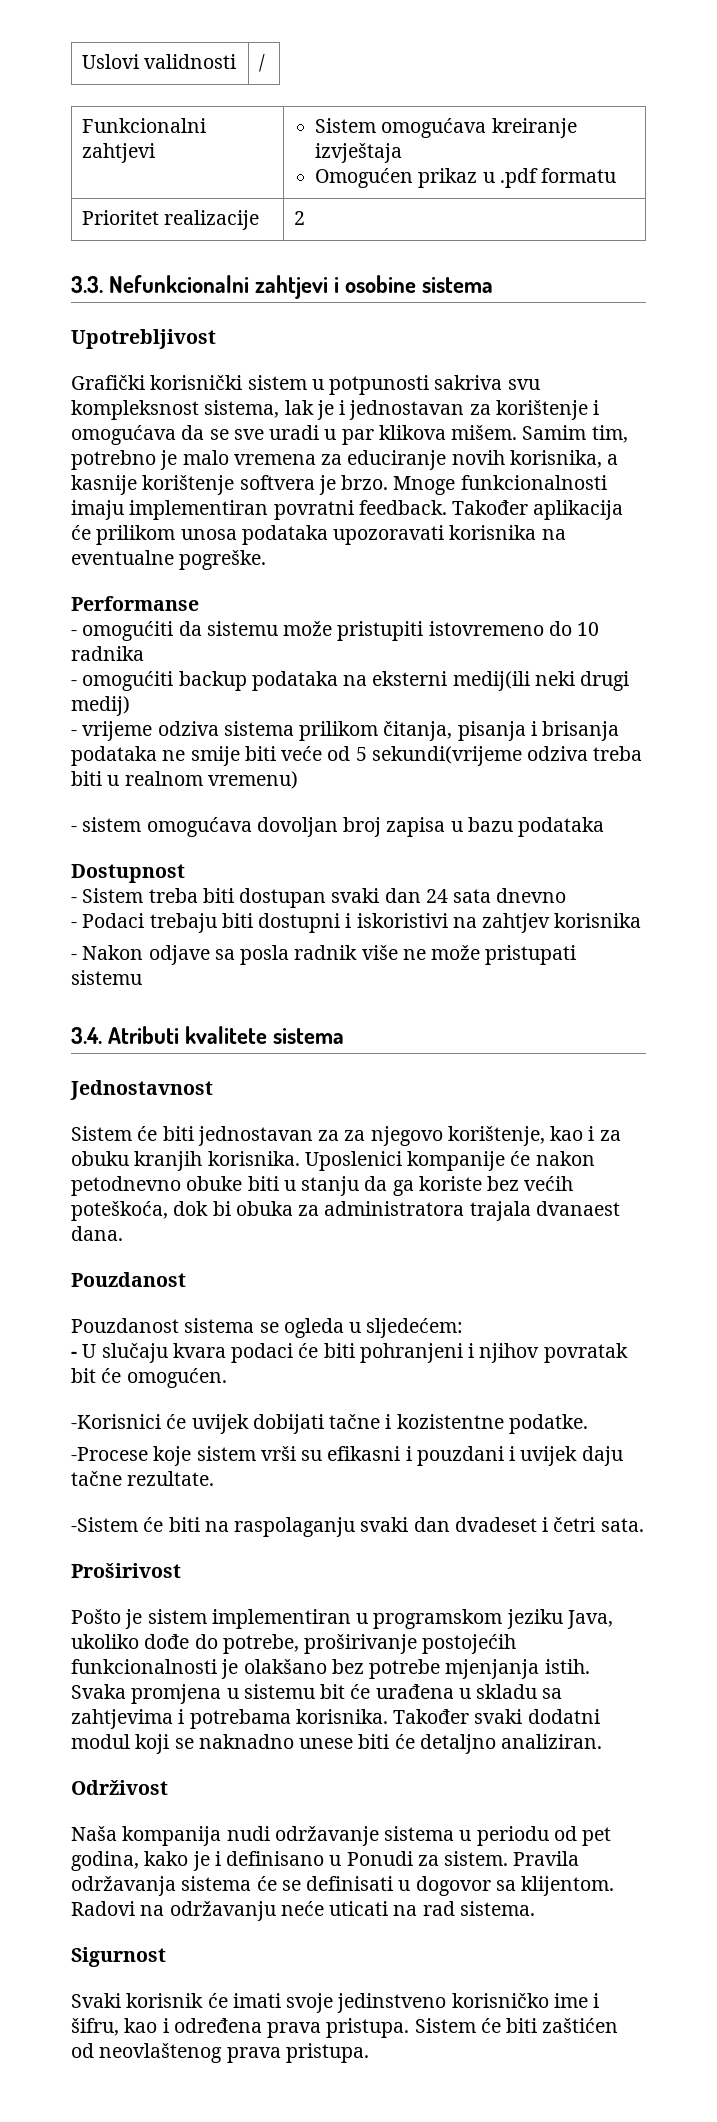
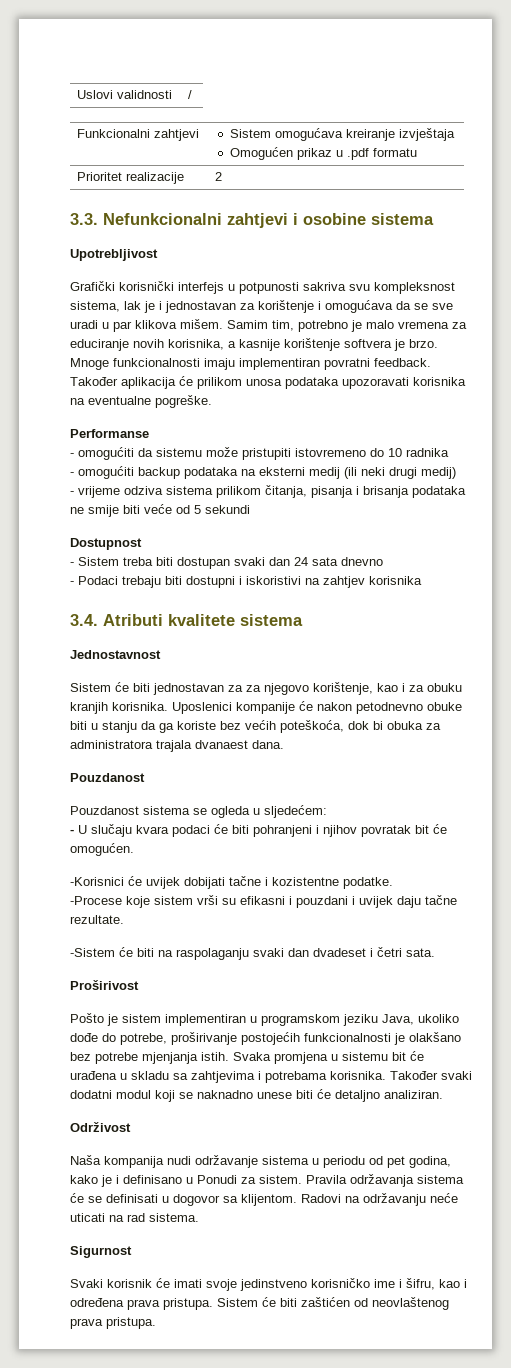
[247,375,307,390] sistem -> [178,282,224,294] interfejs
[452,671,530,691] medij(ili -> [309,467,357,479] medij (ili
[371,746,643,766] [71,771,298,789] [71,817,605,837] sekundi(vrijeme odziva treba biti u realnom vremenu) // - sistem omogućava dovoljan broj zapisa u bazu podataka -> [205,505,250,514] sekundi
[71,945,577,965] [71,970,142,985] // - Nakon odjave sa posla radnik više ne može pristupati sistemu -> (422, 580) none

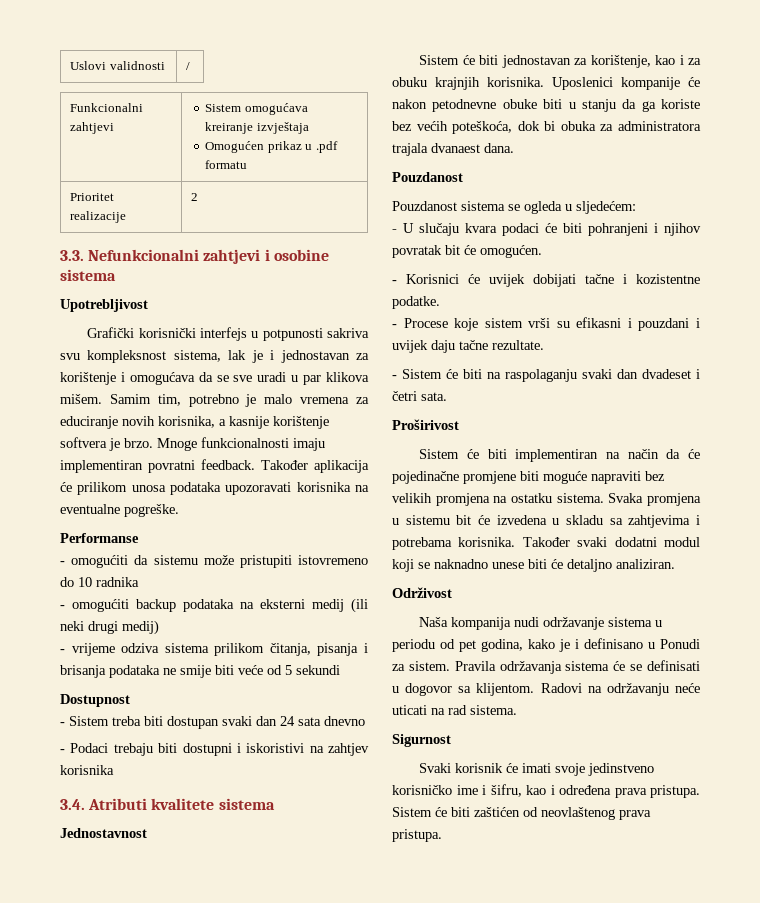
[246,683,309,695] za njegovo -> (588, 61) none
[70,702,108,714] kranjih -> [435,77,480,90] krajnjih
[356,702,423,714] petodnevno -> [432,99,497,112] petodnevne
[70,877,124,886] -Korisnici -> [392,274,459,284] - Korisnici
[70,896,122,905] -Procese -> [392,318,448,328] - Procese
[70,948,115,957] -Sistem -> [392,369,442,379] - Sistem
[70,1013,459,1026] [70,1032,461,1045] [70,1052,229,1064] Pošto je sistem implementiran u programskom jeziku Java, ukoliko dođe do potrebe, proširivanje postojećih funkcionalnosti je olakšano bez potrebe mjenjanja istih. -> [419,449,700,462] [392,471,665,484] [392,493,604,506] Sistem će biti implementiran na način da će pojedinačne promjene biti moguće napraviti bez velikih promjena na ostatku sistema.
[70,1071,117,1080] urađena -> [496,515,547,525] izvedena

